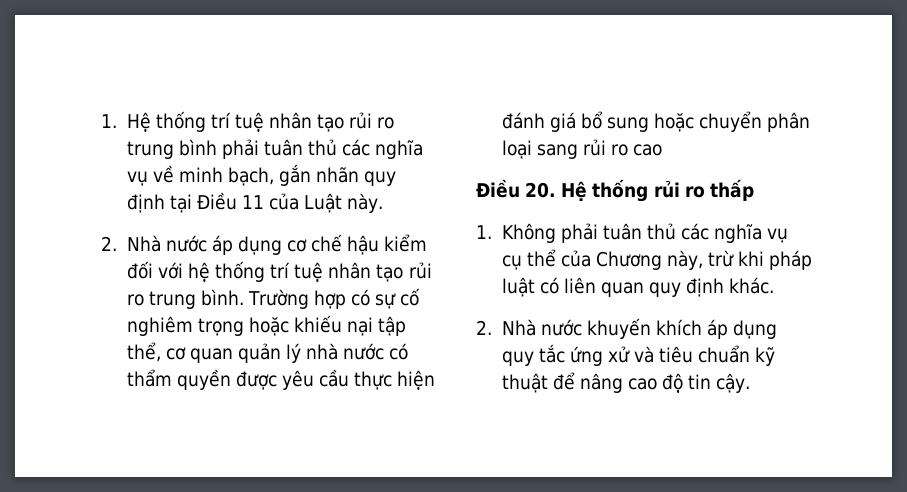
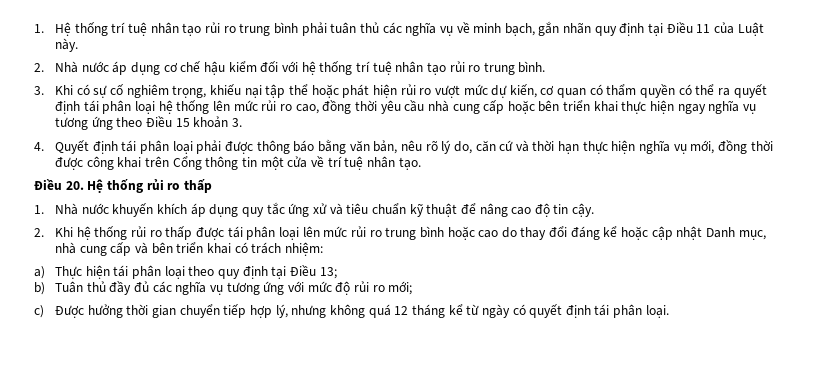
[247,289,346,309] Trường hợp -> [34,85,74,95] // 3. Khi
[197,317,289,336] trọng hoặc -> [172,85,207,98] trọng,
[126,342,409,363] [126,369,436,390] [501,111,811,132] [501,139,663,159] thể, cơ quan quản lý nhà nước có thẩm quyền được yêu cầu thực hiện đánh giá bổ sung hoặc chuyển phân loại sang rủi ro cao -> [288,84,767,98] [55,100,756,114] [55,116,243,130] [34,139,773,154] [55,156,421,170] thể hoặc phát hiện rủi ro vượt mức dự kiến, cơ quan có thẩm quyền có thể ra quyết định tái phân loại hệ thống lên mức rủi ro cao, đồng thời yêu cầu nhà cung cấp hoặc bên triển khai thực hiện ngay nghĩa vụ tương ứng theo Điều 15 khoản 3. // 4. Quyết định tái phân loại phải được thông báo bằng văn bản, nêu rõ lý do, căn cứ và thời hạn thực hiện nghĩa vụ mới, đồng thời được công khai trên Cổng thông tin một cửa về trí tuệ nhân tạo.
[501,223,789,243] [501,249,813,270] [501,277,775,297] [476,320,492,335] Không phải tuân thủ các nghĩa vụ cụ thể của Chương này, trừ khi pháp luật có liên quan quy định khác. // 2. -> (44, 209) none
(751, 383) none -> [34,226,766,240] [55,242,323,256] [34,265,337,279] [34,281,413,295] [34,304,669,318] // 2. Khi hệ thống rủi ro thấp được tái phân loại lên mức rủi ro trung bình hoặc cao do thay đổi đáng kể hoặc cập nhật Danh mục, nhà cung cấp và bên triển khai có trách nhiệm: // a) Thực hiện tái phân loại theo quy định tại Điều 13; // b) Tuân thủ đầy đủ các nghĩa vụ tương ứng với mức độ rủi ro mới; // c) Được hưởng thời gian chuyển tiếp hợp lý, nhưng không quá 12 tháng kể từ ngày có quyết định tái phân loại.

